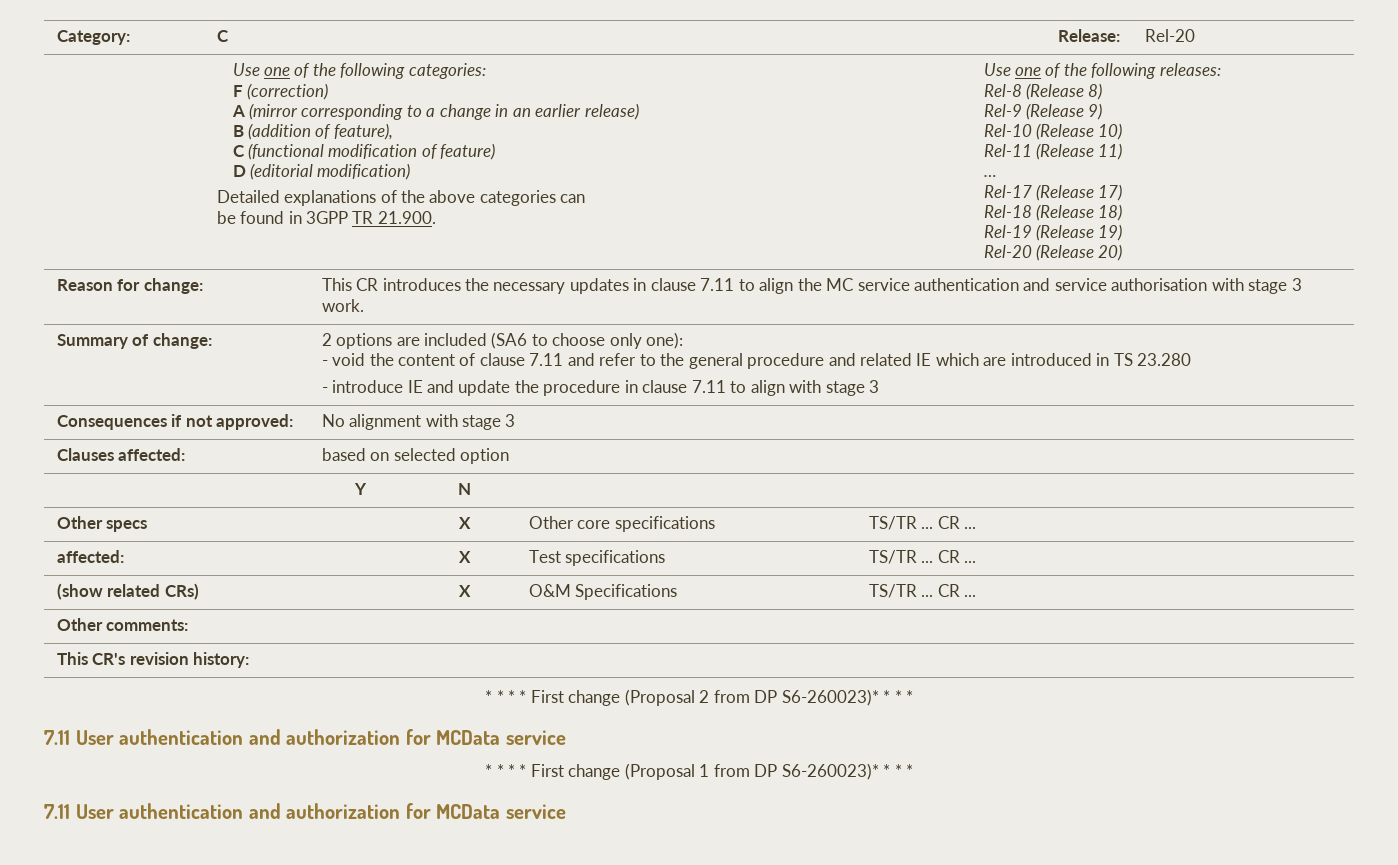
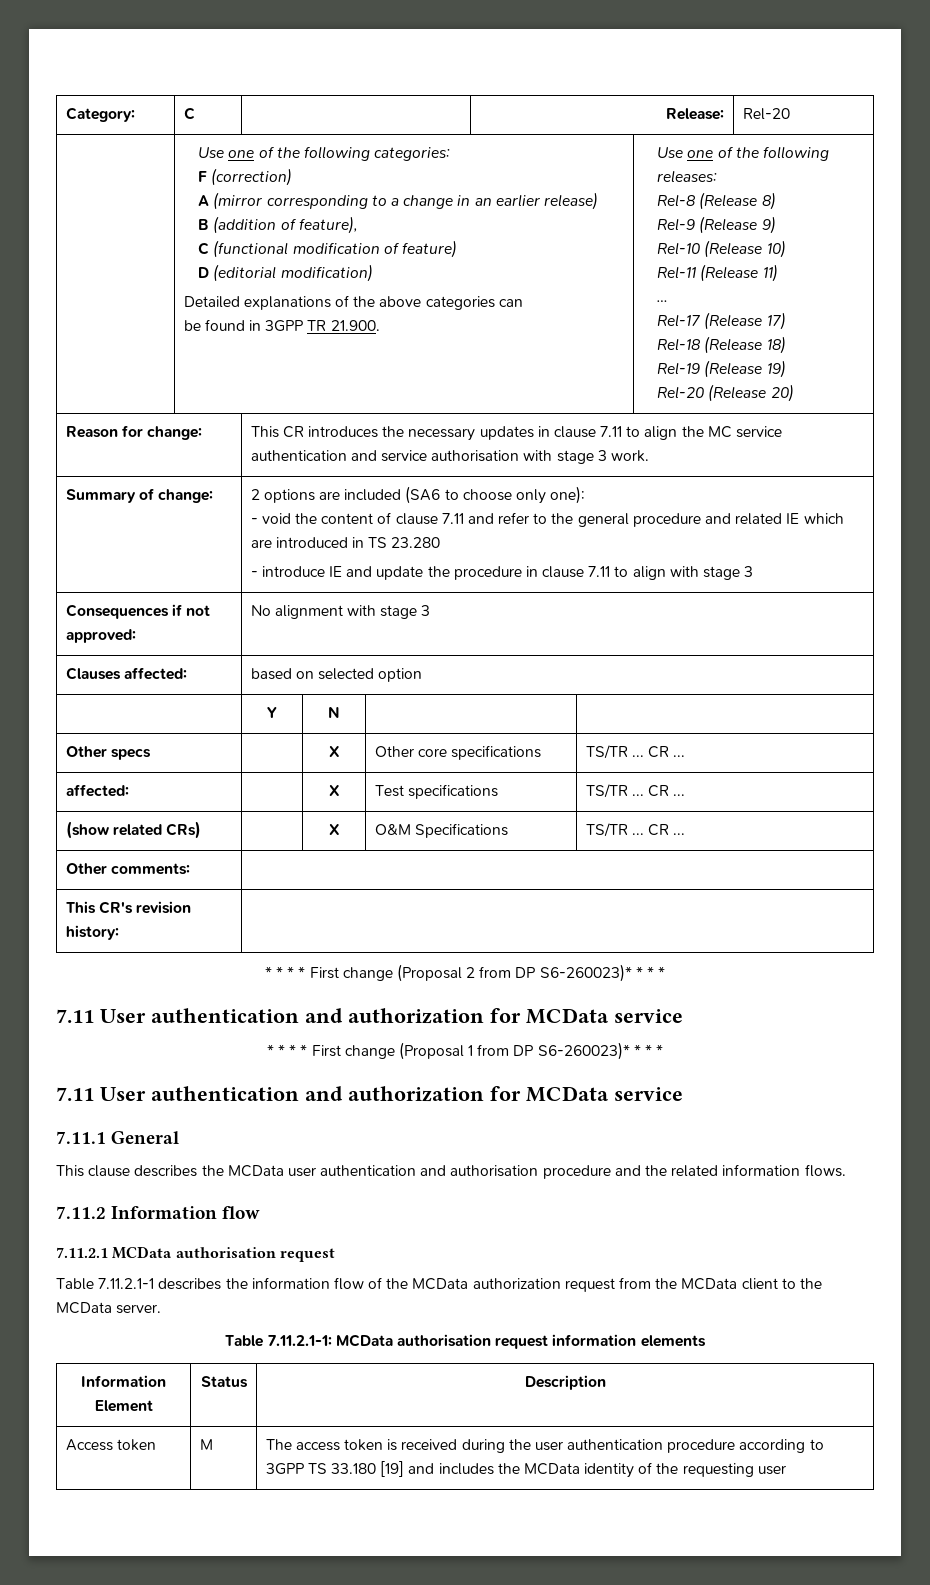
(566, 811) none -> [56,1131,180,1144] [56,1164,846,1179] [56,1206,261,1219] [56,1246,335,1262] [56,1277,822,1292] [56,1302,162,1314] [225,1334,706,1349] [81,1375,166,1387] [94,1400,153,1412] [200,1376,248,1388] [524,1375,606,1390] [65,1439,156,1451] [199,1439,213,1450] [265,1439,824,1453] [265,1461,786,1478] // 7.11.1 General // This clause describes the MCData user authentication and authorisation procedure and the related information flows. // 7.11.2 Information flow // 7.11.2.1 MCData authorisation request // Table 7.11.2.1-1 describes the information flow of the MCData authorization request from the MCData client to the MCData server. // Table 7.11.2.1-1: MCData authorisation request information elements // Information Element | Status | Description // Access token | M | The access token is received during the user authentication procedure according to 3GPP TS 33.180 [19] and includes the MCData identity of the requesting user

